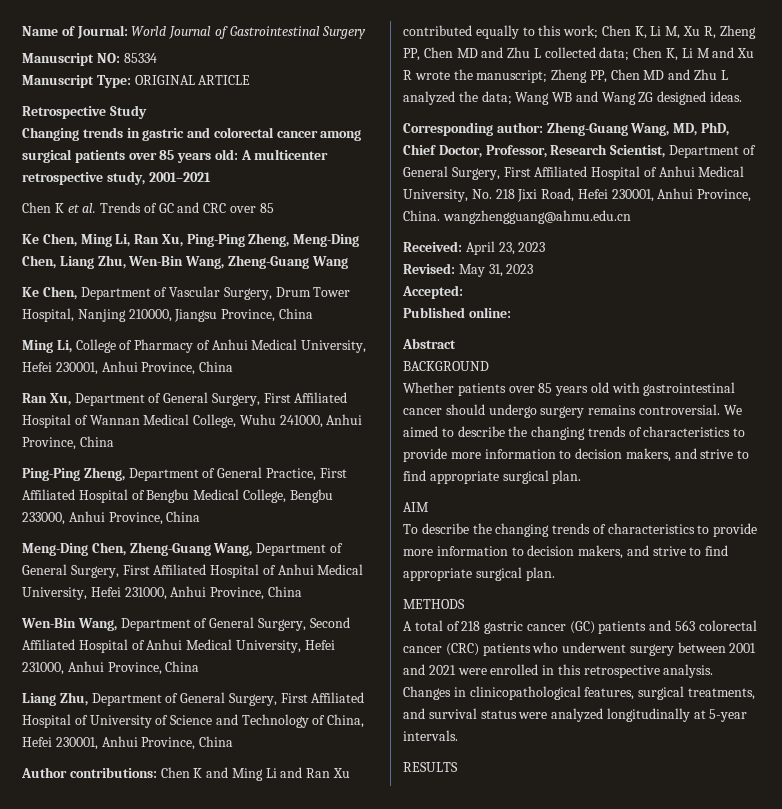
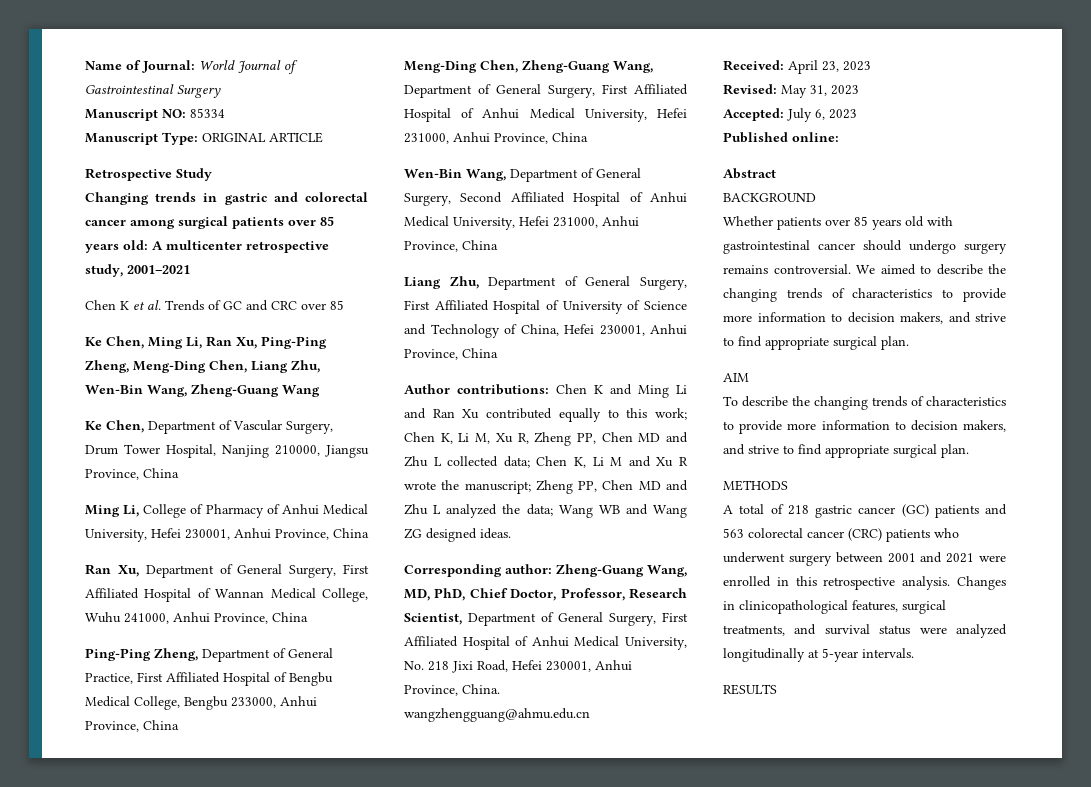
(463, 292) none -> [787,108,857,122] July 6, 2023

